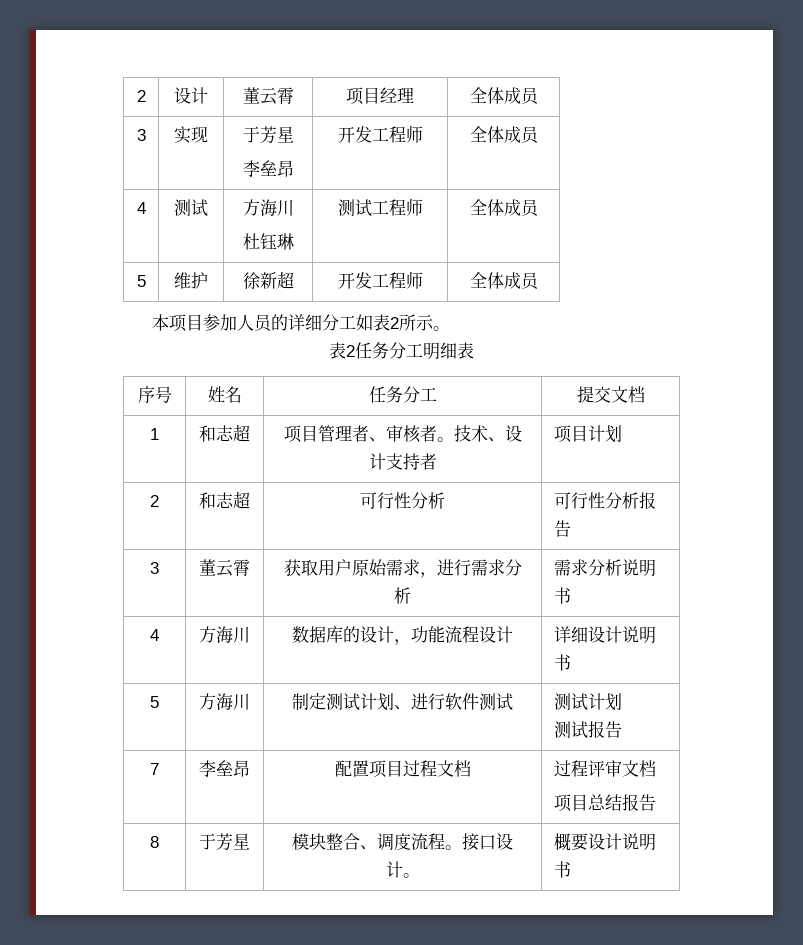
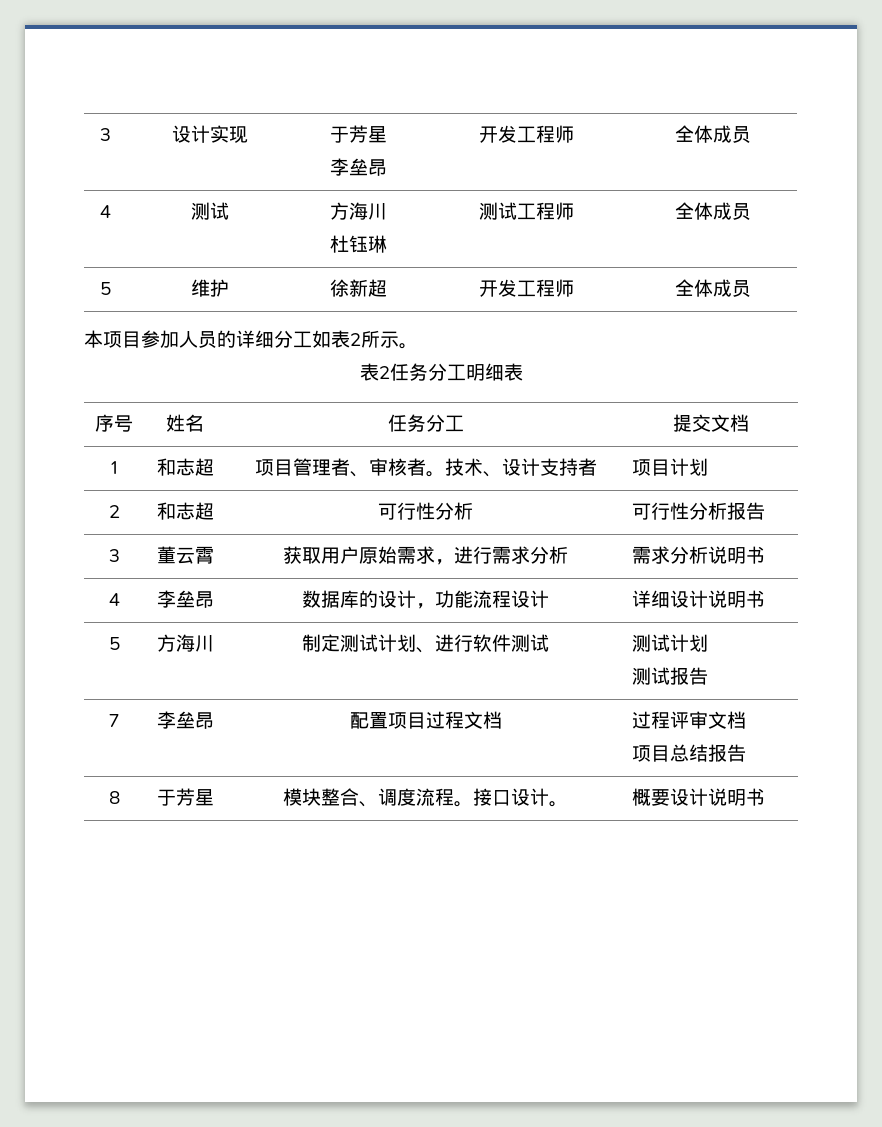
[136,90,146,102] [174,87,208,104] [242,87,294,105] [346,87,414,105] [469,87,540,105] [136,129,146,141] 2 | 设计 | 董云霄 | 项目经理 | 全体成员 // 3 | -> [99,128,111,141] [171,125,210,143] 3 | 设计
[199,626,250,644] 方海川 -> [156,590,214,608] 李垒昂

